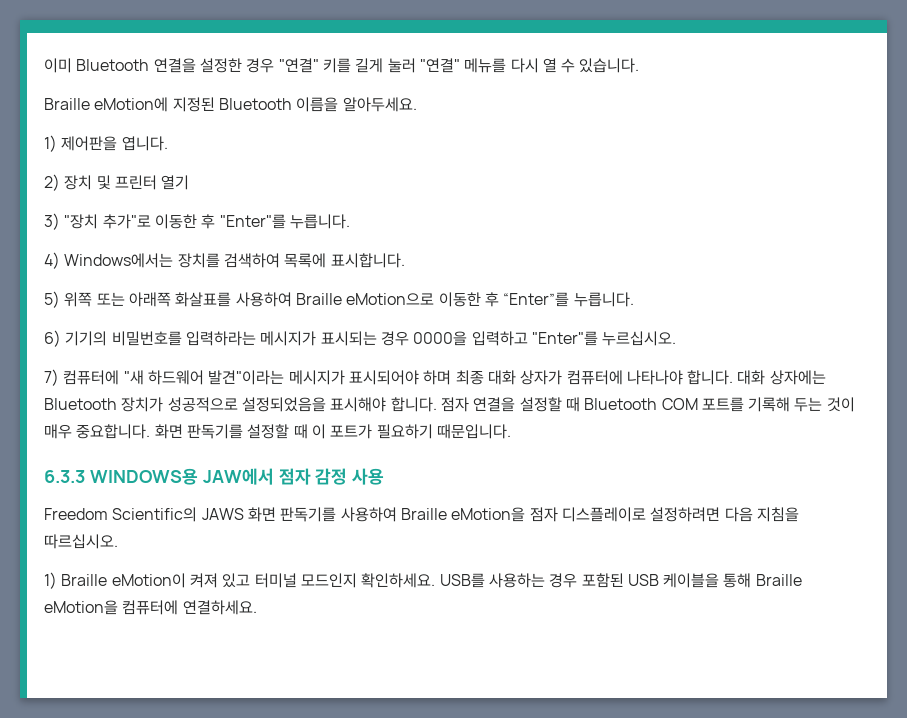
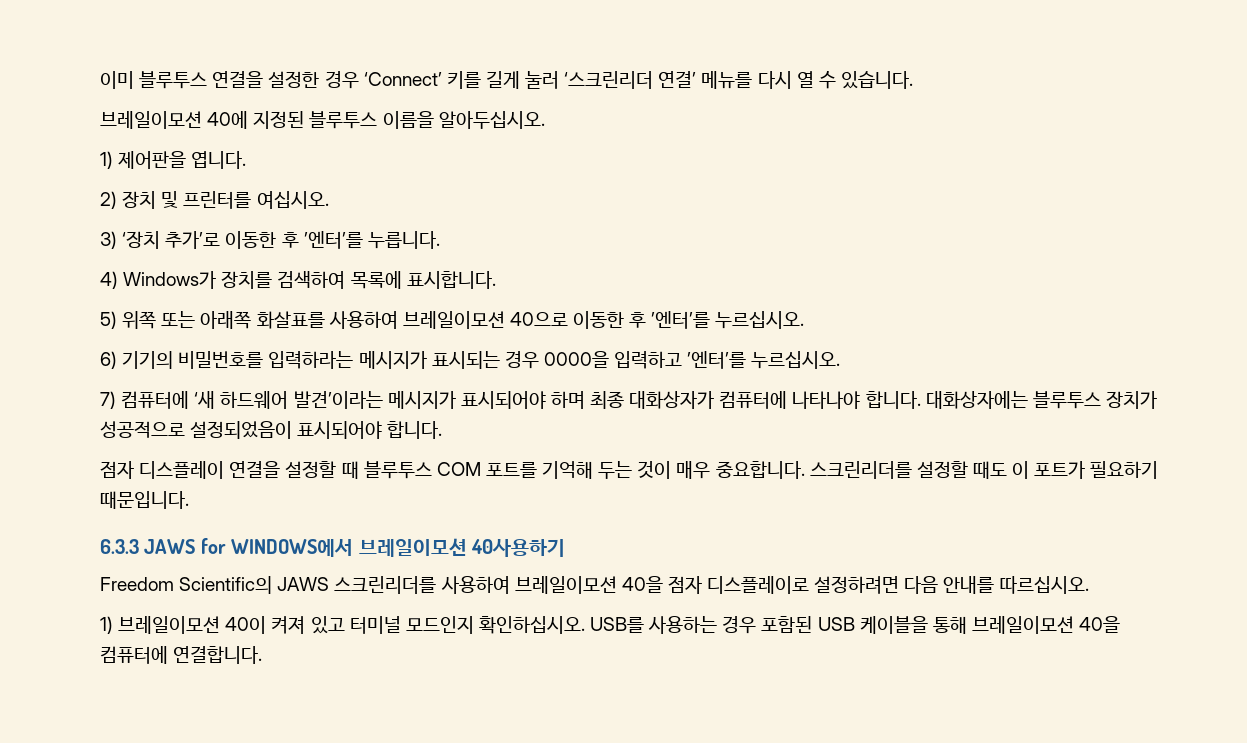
[76,59,150,71] Bluetooth -> [139,71,208,89] 블루투스
[278,58,319,73] "연결" -> [363,72,442,86] ‘Connect’
[419,58,460,73] "연결" -> [564,71,697,89] ‘스크린리더 연결’
[44,97,417,112] Braille eMotion에 지정된 Bluetooth 이름을 알아두세요. -> [100,111,545,129] 브레일이모션 40에 지정된 블루투스 이름을 알아두십시오.
[114,175,190,190] 프린터 열기 -> [183,191,329,209] 프린터를 여십시오.
[64,214,286,229] "장치 추가"로 이동한 후 "Enter"를 -> [122,231,363,249] ‘장치 추가’로 이동한 후 ’엔터’를
[64,253,174,268] Windows에서는 -> [123,271,217,289] Windows가
[295,292,634,307] Braille eMotion으로 이동한 후 “Enter”를 누릅니다. -> [402,311,805,329] 브레일이모션 40으로 이동한 후 ’엔터’를 누르십시오.
[531,331,598,346] "Enter"를 -> [687,351,747,369] ’엔터’를
[123,370,285,385] "새 하드웨어 발견"이라는 -> [194,391,383,409] ‘새 하드웨어 발견’이라는
[487,370,563,385] 대화 상자가 -> [629,391,715,409] 대화상자가
[737,370,826,385] [44,397,469,412] 대화 상자에는 Bluetooth 장치가 성공적으로 설정되었음을 표시해야 합니다. 점자 -> [925,391,1157,409] [100,421,443,439] [100,461,225,479] 대화상자에는 블루투스 장치가 성공적으로 설정되었음이 표시되어야 합니다. // 점자 디스플레이
[584,398,658,410] Bluetooth -> [363,461,432,479] 블루투스
[748,397,791,412] 기록해 -> [542,461,594,479] 기억해
[154,424,308,439] 화면 판독기를 설정할 때 -> [809,461,1007,479] 스크린리더를 설정할 때도
[89,468,385,485] [44,507,526,522] WINDOWS용 JAW에서 점자 감정 사용 // Freedom Scientific의 JAWS 화면 판독기를 사용하여 Braille eMotion을 -> [144,538,565,557] [100,576,663,594] JAWS for WINDOWS에서 브레일이모션 40사용하기 // Freedom Scientific의 JAWS 스크린리더를 사용하여 브레일이모션 40을
[756,507,799,522] 지침을 -> [943,576,995,594] 안내를
[61,573,186,588] Braille eMotion이 -> [118,616,267,634] 브레일이모션 40이
[361,573,436,588] 확인하세요. -> [478,616,585,634] 확인하십시오.
[755,574,802,586] [44,600,257,615] Braille eMotion을 컴퓨터에 연결하세요. -> [971,616,1121,634] [100,646,263,664] 브레일이모션 40을 컴퓨터에 연결합니다.

